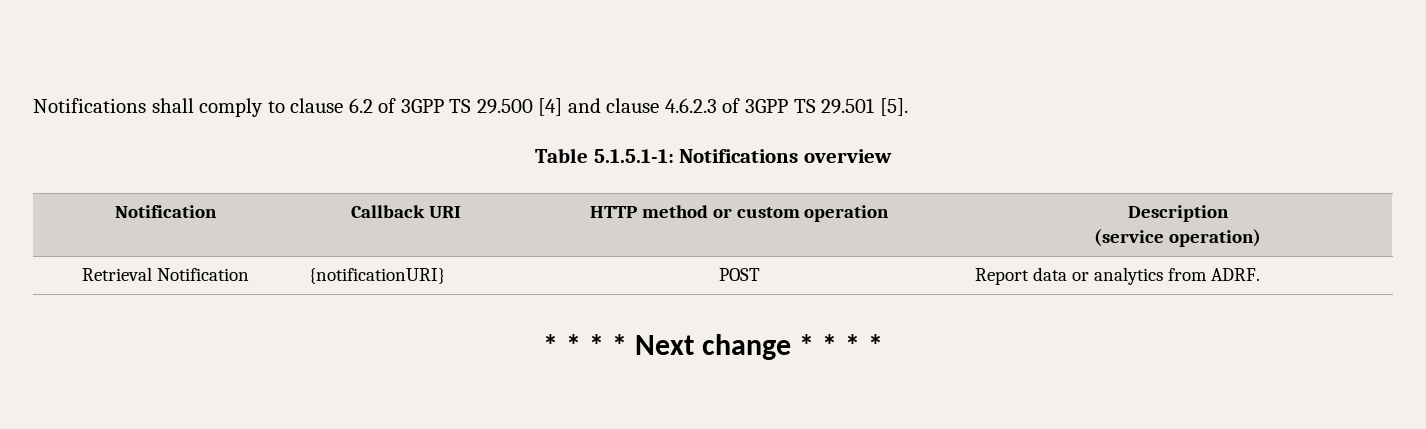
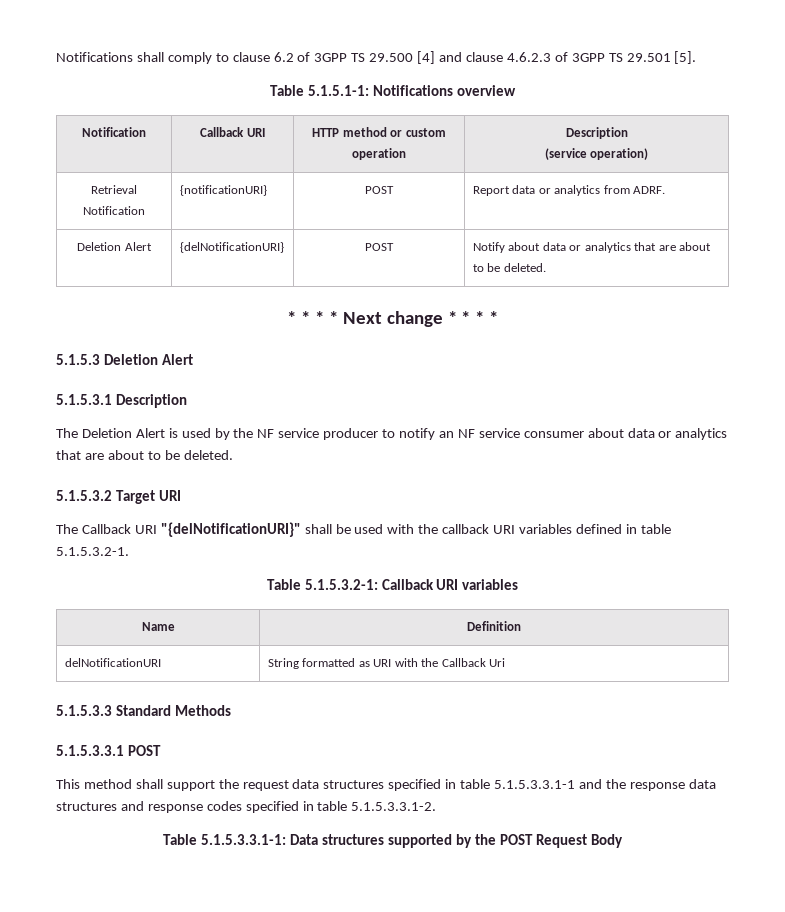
(1261, 274) none -> [77,242,152,251] [179,242,284,253] [365,243,394,251] [472,242,712,253] [472,263,546,272] // Deletion Alert | {delNotificationURI} | POST | Notify about data or analytics that are about to be deleted.
(884, 344) none -> [56,354,193,365] [56,394,187,408] [56,428,728,440] [56,450,233,460] [56,490,181,504] [56,522,671,537] [56,547,129,556] [266,579,519,590] [141,622,175,631] [467,621,521,631] [64,658,161,667] [267,658,506,669] [56,705,231,716] [56,745,161,756] [56,779,716,791] [56,801,437,813] [163,834,623,848] // 5.1.5.3 Deletion Alert // 5.1.5.3.1 Description // The Deletion Alert is used by the NF service producer to notify an NF service consumer about data or analytics that are about to be deleted. // 5.1.5.3.2 Target URI // The Callback URI "{delNotificationURI}" shall be used with the callback URI variables defined in table 5.1.5.3.2-1. // Table 5.1.5.3.2-1: Callback URI variables // Name | Definition // delNotificationURI | String formatted as URI with the Callback Uri // 5.1.5.3.3 Standard Methods // 5.1.5.3.3.1 POST // This method shall support the request data structures specified in table 5.1.5.3.3.1-1 and the response data structures and response codes specified in table 5.1.5.3.3.1-2. // Table 5.1.5.3.3.1-1: Data structures supported by the POST Request Body

